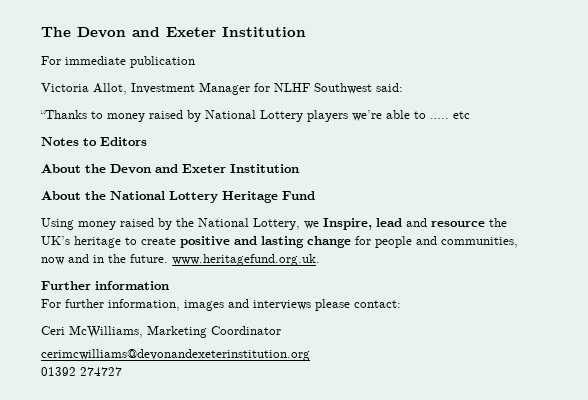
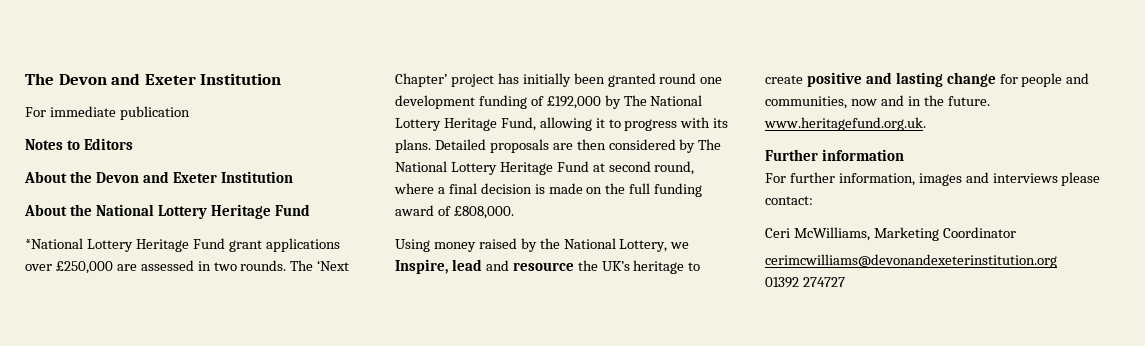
[41,82,403,95] [40,110,470,122] // Victoria Allot, Investment Manager for NLHF Southwest said: // “Thanks to money raised by National Lottery players we’re able to ….. etc -> (190, 113) none
(315, 195) none -> [25,238,340,252] [25,260,350,274] [395,73,723,87] [395,95,703,109] [395,117,729,131] [395,139,722,153] [395,161,695,175] [394,183,703,197] [395,205,514,219] // *National Lottery Heritage Fund grant applications over £250,000 are assessed in two rounds. The ‘Next Chapter’ project has initially been granted round one development funding of £192,000 by The National Lottery Heritage Fund, allowing it to progress with its plans. Detailed proposals are then considered by The National Lottery Heritage Fund at second round, where a final decision is made on the full funding award of £808,000.

